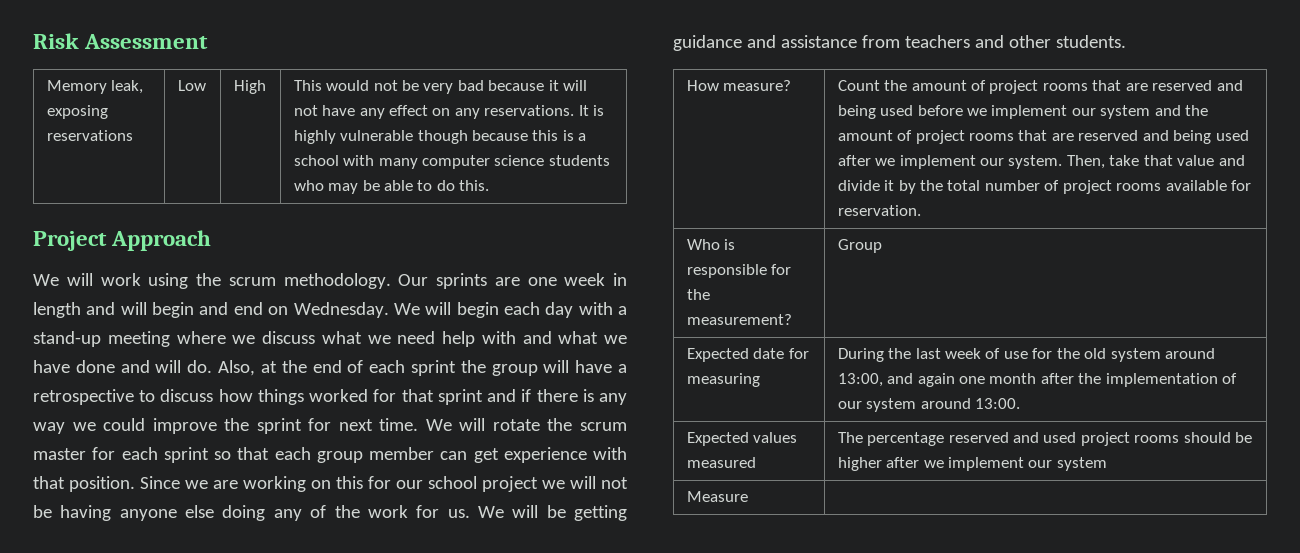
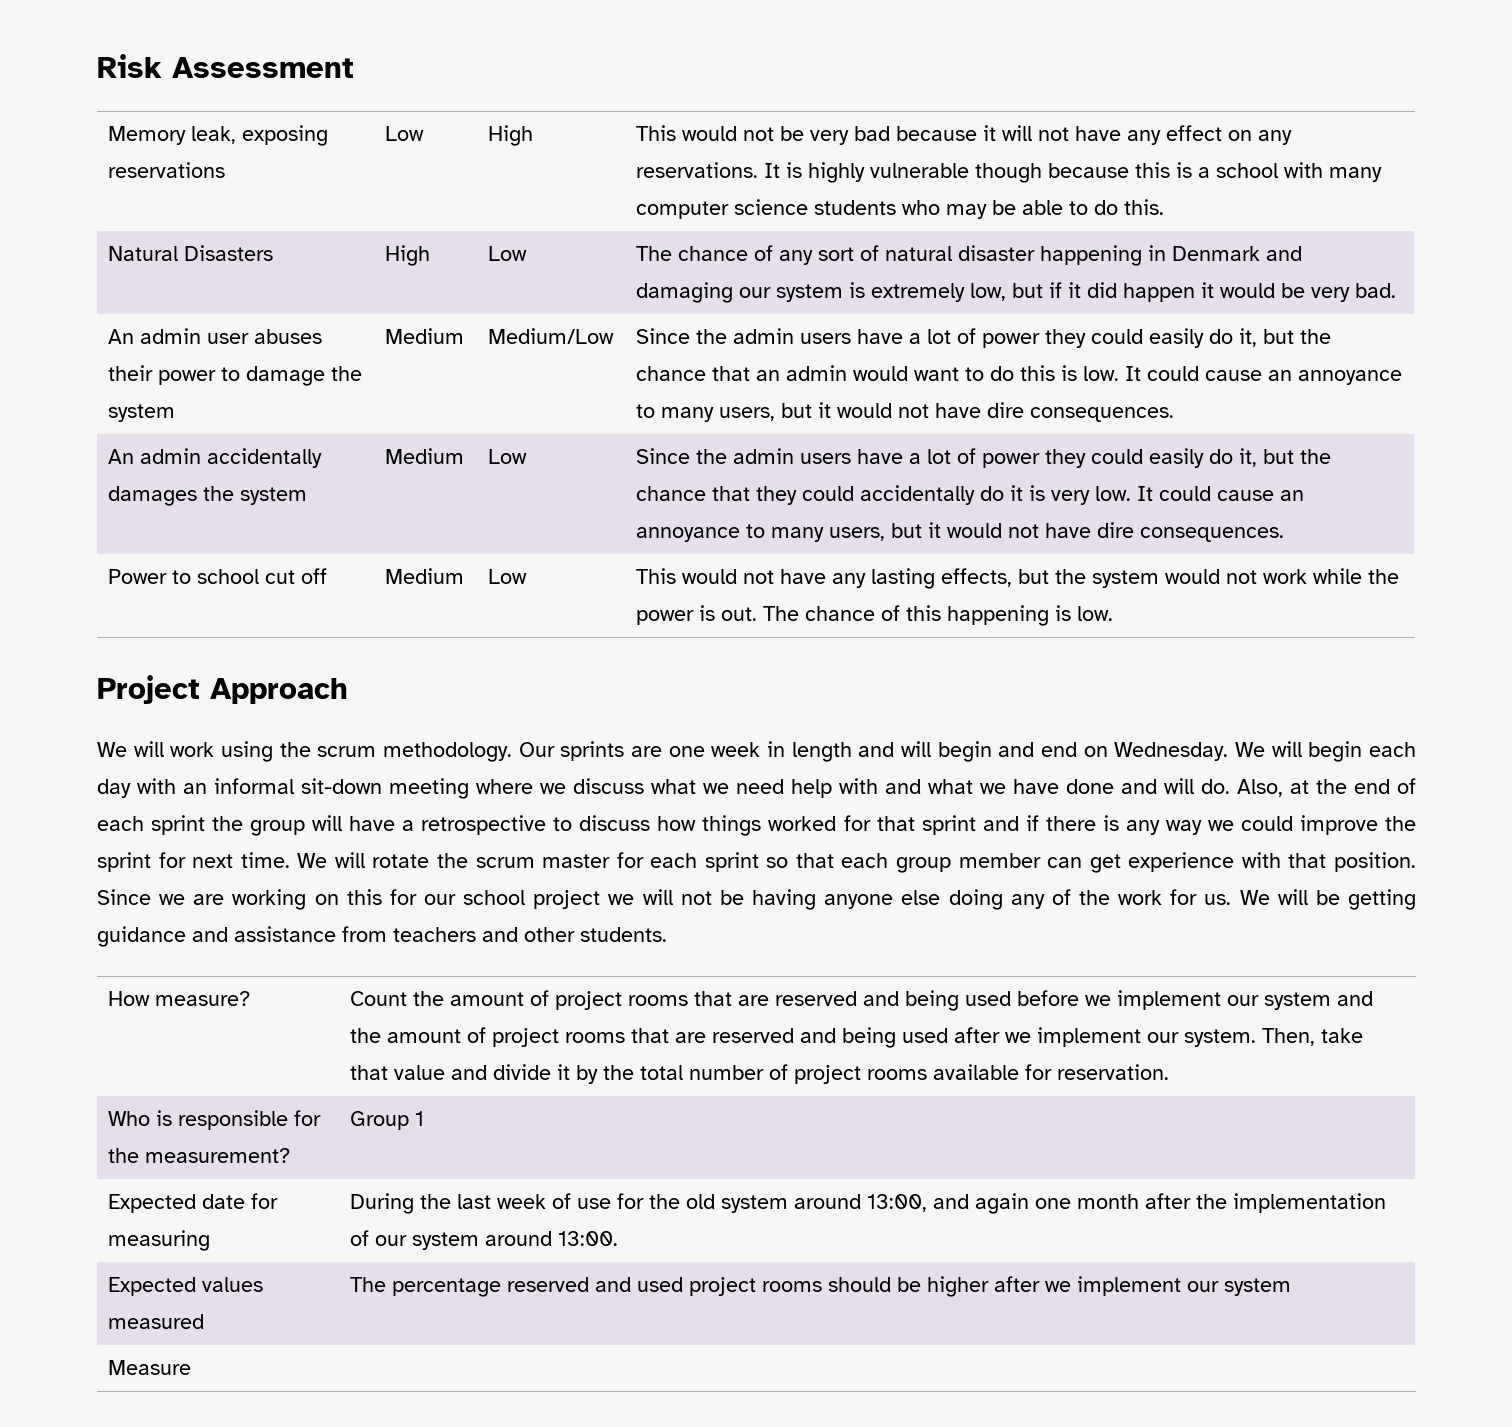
(490, 185) none -> [108,245,274,261] [385,245,431,266] [488,246,528,261] [636,245,1303,266] [636,282,1397,303] [108,328,323,344] [108,365,363,386] [108,404,176,422] [385,328,465,344] [488,328,615,344] [636,328,1332,348] [636,365,1403,385] [636,402,1175,422] [108,448,323,468] [108,486,308,506] [385,448,465,464] [488,449,528,464] [636,448,1332,468] [636,485,1305,505] [636,522,1285,542] [108,568,328,584] [385,568,465,584] [488,569,528,584] [636,568,1400,589] [636,605,1114,626] // Natural Disasters | High | Low | The chance of any sort of natural disaster happening in Denmark and damaging our system is extremely low, but if it did happen it would be very bad. // An admin user abuses their power to damage the system | Medium | Medium/Low | Since the admin users have a lot of power they could easily do it, but the chance that an admin would want to do this is low. It could cause an annoyance to many users, but it would not have dire consequences. // An admin accidentally damages the system | Medium | Low | Since the admin users have a lot of power they could easily do it, but the chance that they could accidentally do it is very low. It could cause an annoyance to many users, but it would not have dire consequences. // Power to school cut off | Medium | Low | This would not have any lasting effects, but the system would not work while the power is out. The chance of this happening is low.
[618,306,628,315] [33,331,101,347] a stand-up -> [183,778,382,794] an informal sit-down
(882, 246) none -> [415,1111,425,1126] 1

